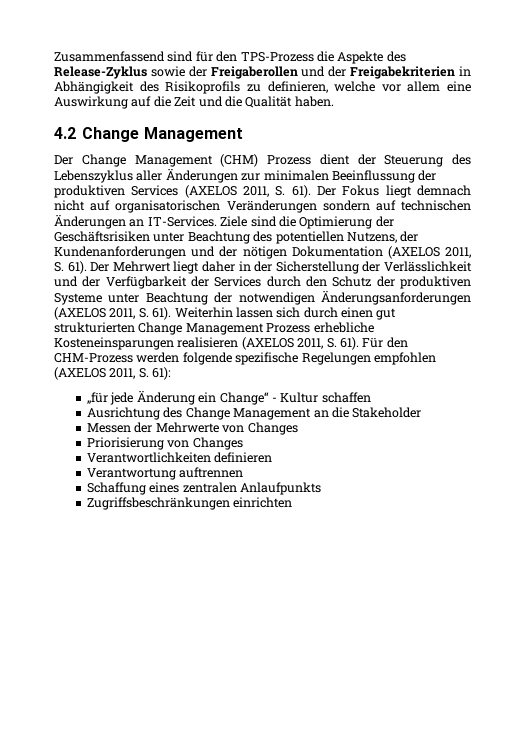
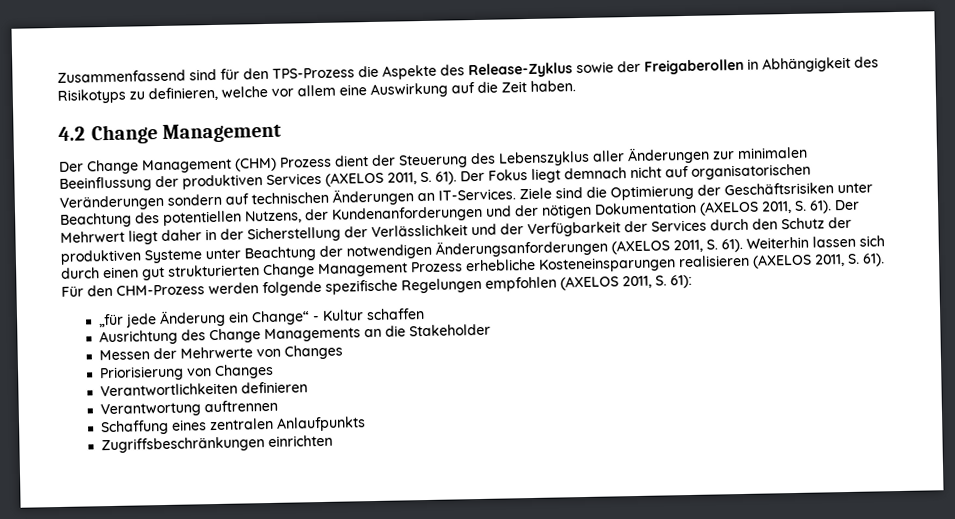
[301,66,456,79] und der Freigabekriterien -> (744, 66) none
[165,81,241,94] Risikoprofils -> [57,88,126,104] Risikotyps
[198,96,293,108] und die Qualität -> (527, 87) none
[233,408,312,420] Management -> [263,327,361,343] Managements

